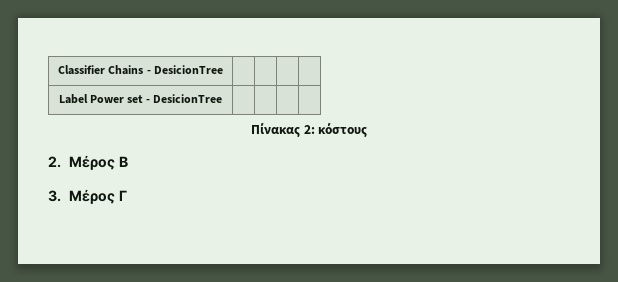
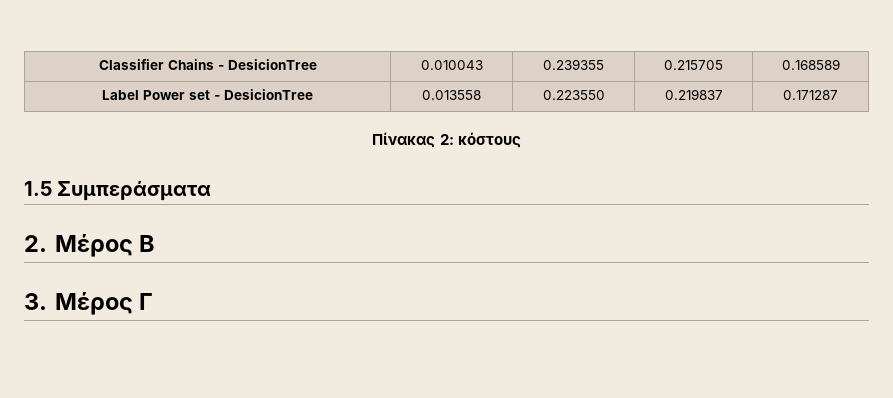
(223, 69) | | | -> [420,60,483,70] [543,59,604,70] [664,60,723,70] [781,59,840,70] 0.010043 | 0.239355 | 0.215705 | 0.168589
(223, 98) | | | -> [422,90,481,100] [542,90,605,100] [664,89,723,100] [783,90,838,100] 0.013558 | 0.223550 | 0.219837 | 0.171287
(368, 130) none -> [24,180,212,201] // 1.5 Συμπεράσματα

